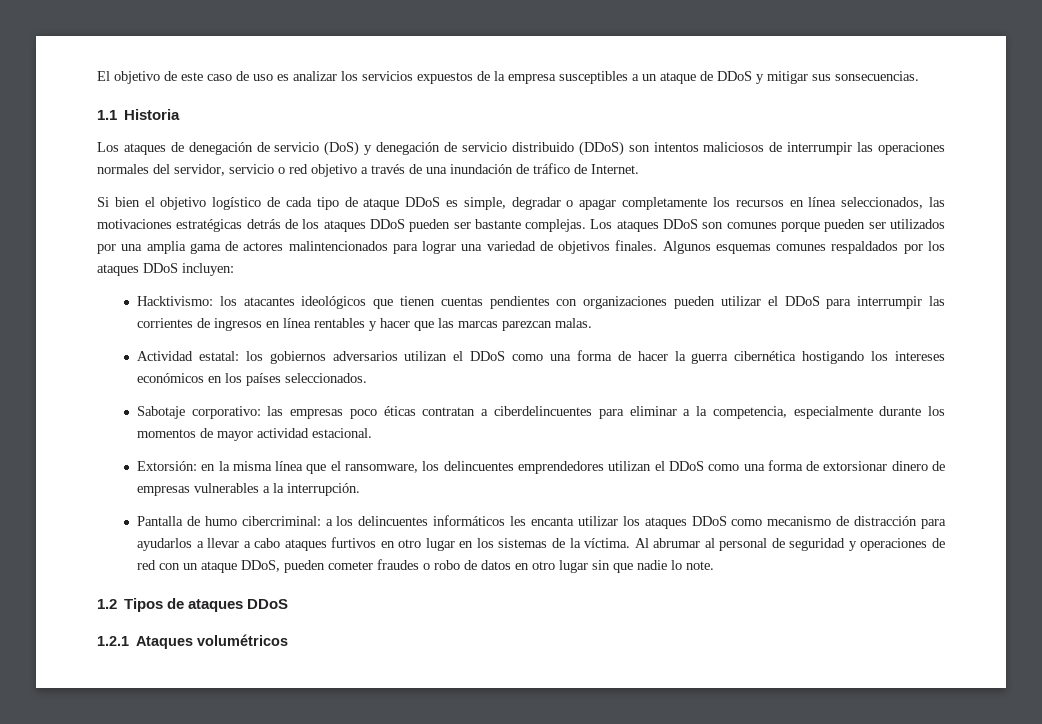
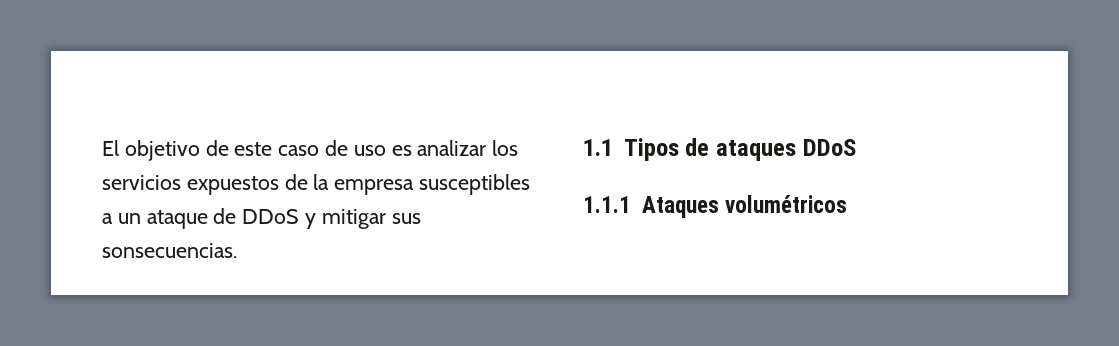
[124,109,181,120] [97,141,946,156] [97,163,639,177] [97,197,946,210] [97,219,945,232] [97,240,946,254] [97,263,234,276] [136,296,946,309] [136,318,592,331] [136,350,946,364] [136,373,367,386] [136,406,946,419] [136,428,372,441] [136,460,945,474] [136,483,360,496] [136,515,947,529] [136,537,945,551] [136,559,714,573] [97,599,117,609] Historia // Los ataques de denegación de servicio (DoS) y denegación de servicio distribuido (DDoS) son intentos maliciosos de interrumpir las operaciones normales del servidor, servicio o red objetivo a través de una inundación de tráfico de Internet. // Si bien el objetivo logístico de cada tipo de ataque DDoS es simple, degradar o apagar completamente los recursos en línea seleccionados, las motivaciones estratégicas detrás de los ataques DDoS pueden ser bastante complejas. Los ataques DDoS son comunes porque pueden ser utilizados por una amplia gama de actores malintencionados para lograr una variedad de objetivos finales. Algunos esquemas comunes respaldados por los ataques DDoS incluyen: // Hacktivismo: los atacantes ideológicos que tienen cuentas pendientes con organizaciones pueden utilizar el DDoS para interrumpir las corrientes de ingresos en línea rentables y hacer que las marcas parezcan malas. // Actividad estatal: los gobiernos adversarios utilizan el DDoS como una forma de hacer la guerra cibernética hostigando los intereses económicos en los países seleccionados. // Sabotaje corporativo: las empresas poco éticas contratan a ciberdelincuentes para eliminar a la competencia, especialmente durante los momentos de mayor actividad estacional. // Extorsión: en la misma línea que el ransomware, los delincuentes emprendedores utilizan el DDoS como una forma de extorsionar dinero de empresas vulnerables a la interrupción. // Pantalla de humo cibercriminal: a los delincuentes informáticos les encanta utilizar los ataques DDoS como mecanismo de distracción para ayudarlos a llevar a cabo ataques furtivos en otro lugar en los sistemas de la víctima. Al abrumar al personal de seguridad y operaciones de red con un ataque DDoS, pueden cometer fraudes o robo de datos en otro lugar sin que nadie lo note. // 1.2 -> (613, 147) none
[97,636,129,646] 1.2.1 -> [583,196,631,213] 1.1.1

